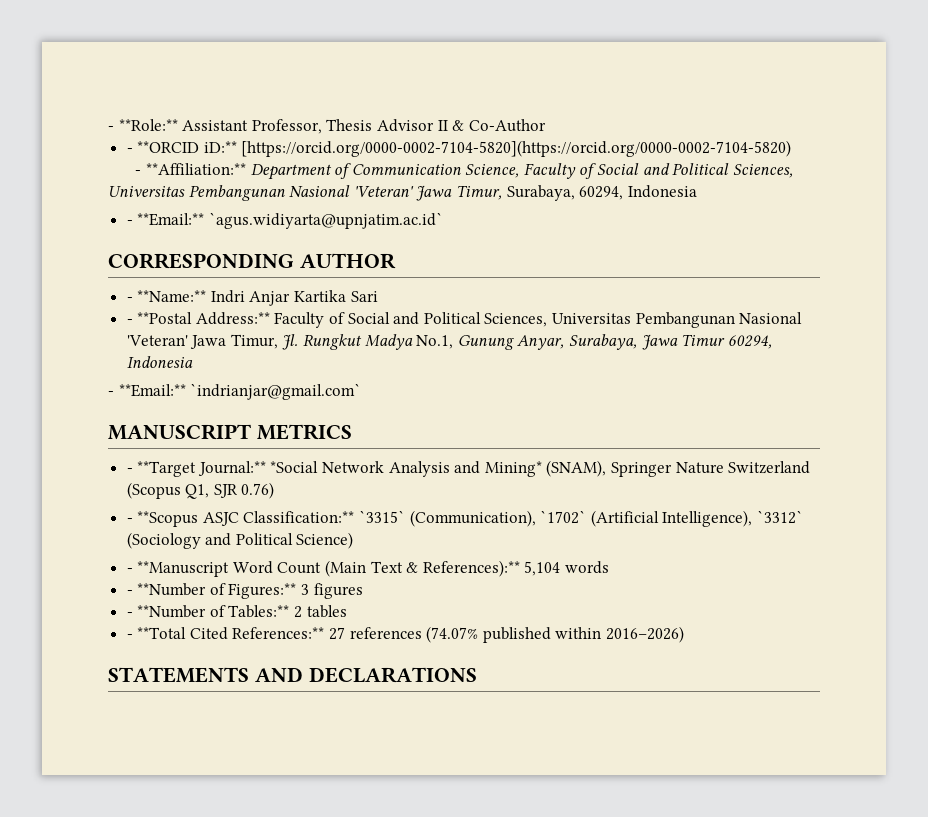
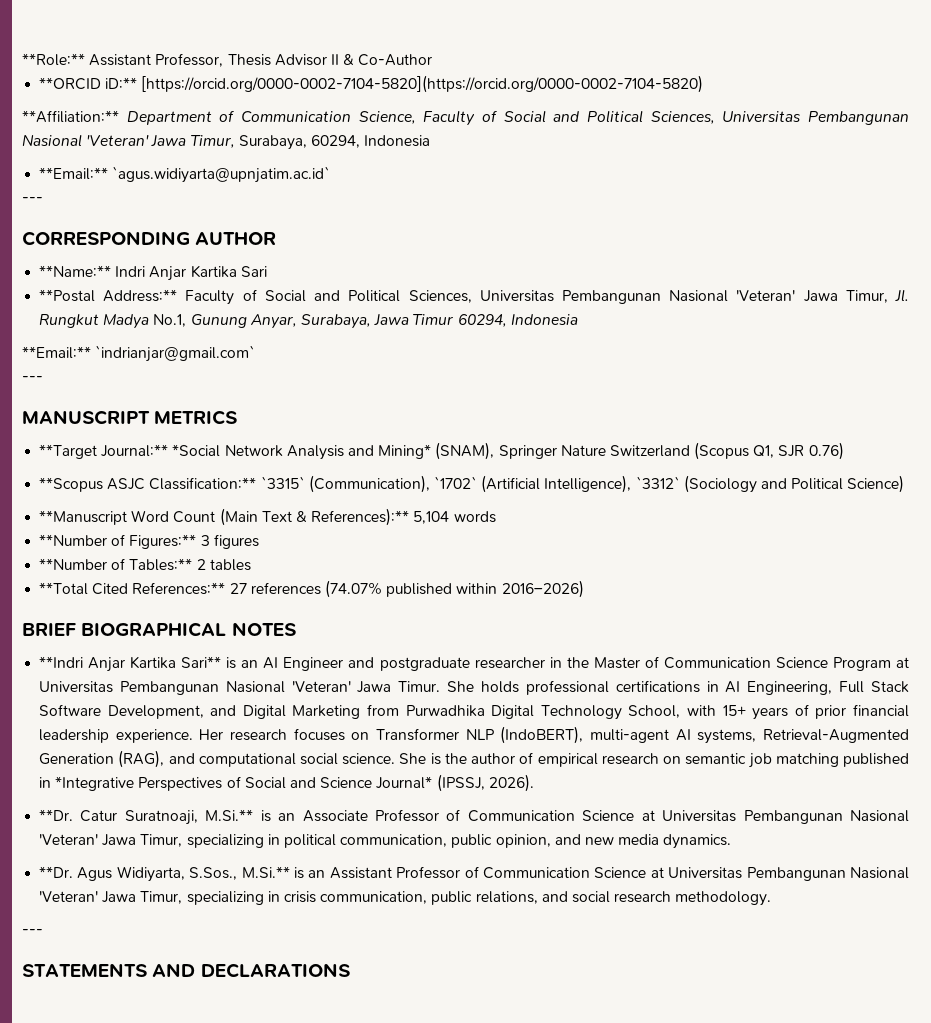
[108,126,114,131] - -> (22, 59) none
[126,148,133,153] - -> (433, 60) none
[135,170,142,175] - -> (704, 84) none
[126,220,133,225] - -> (431, 141) none
(443, 220) none -> [22,197,43,203] // ---
[126,297,133,302] - -> (277, 238) none
[126,319,133,324] - -> (267, 271) none
[108,391,114,396] - -> (578, 319) none
(362, 391) none -> [22,376,43,382] // ---
[126,468,133,473] - -> (238, 417) none
[126,518,133,523] - -> (844, 451) none
[126,568,133,573] - -> (905, 484) none
[126,590,133,595] - -> (496, 517) none
[126,612,133,617] - -> (259, 541) none
[126,634,133,639] - -> (251, 565) none
(685, 634) none -> [22,622,296,637] [39,656,910,672] [39,680,909,695] [39,704,910,720] [39,726,910,744] [39,750,910,768] [39,774,534,792] [39,809,909,825] [39,834,732,849] [39,866,909,882] [39,891,772,906] [22,929,43,935] // BRIEF BIOGRAPHICAL NOTES // **Indri Anjar Kartika Sari** is an AI Engineer and postgraduate researcher in the Master of Communication Science Program at Universitas Pembangunan Nasional 'Veteran' Jawa Timur. She holds professional certifications in AI Engineering, Full Stack Software Development, and Digital Marketing from Purwadhika Digital Technology School, with 15+ years of prior financial leadership experience. Her research focuses on Transformer NLP (IndoBERT), multi-agent AI systems, Retrieval-Augmented Generation (RAG), and computational social science. She is the author of empirical research on semantic job matching published in *Integrative Perspectives of Social and Science Journal* (IPSSJ, 2026). // **Dr. Catur Suratnoaji, M.Si.** is an Associate Professor of Communication Science at Universitas Pembangunan Nasional 'Veteran' Jawa Timur, specializing in political communication, public opinion, and new media dynamics. // **Dr. Agus Widiyarta, S.Sos., M.Si.** is an Assistant Professor of Communication Science at Universitas Pembangunan Nasional 'Veteran' Jawa Timur, specializing in crisis communication, public relations, and social research methodology. // ---

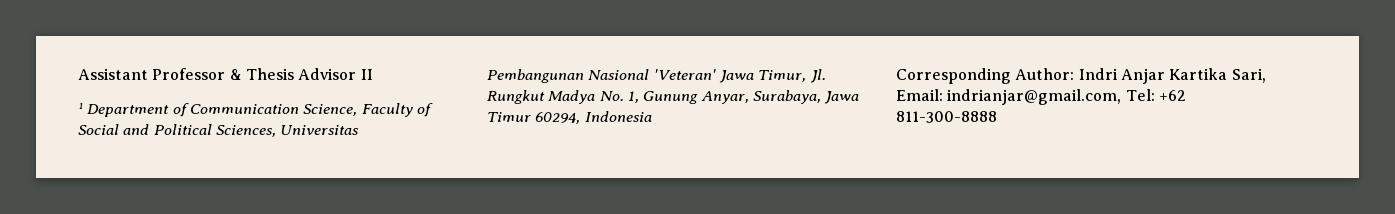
[22,53,224,67] **Role:** Assistant Professor, -> [78,68,242,80] Assistant Professor &
[343,54,433,66] [39,75,704,93] [22,110,119,123] & Co-Author // **ORCID iD:** [https://orcid.org/0000-0002-7104-5820](https://orcid.org/0000-0002-7104-5820) // **Affiliation:** -> [78,103,83,114] // ¹
[238,135,431,150] [39,166,331,183] [22,197,43,203] [22,231,277,246] [39,265,267,281] [39,289,888,305] Surabaya, 60294, Indonesia // **Email:** `agus.widiyarta@upnjatim.ac.id` // --- // CORRESPONDING AUTHOR // **Name:** Indri Anjar Kartika Sari // **Postal Address:** Faculty of Social and Political Sciences, Universitas Pembangunan Nasional 'Veteran' Jawa Timur, -> (807, 76) none
[153,314,187,327] No.1, -> [599,91,639,103] No. 1,
[22,345,256,362] [22,376,43,382] [22,410,238,425] [39,442,844,460] [39,475,905,493] [39,508,496,526] [39,534,259,549] [39,558,251,571] [39,580,584,598] [22,622,296,637] [39,656,910,672] [39,680,909,695] [39,704,910,720] [39,726,910,744] [39,750,910,768] [39,774,534,792] [39,809,909,825] [39,834,732,849] [39,866,909,882] [39,891,772,906] [22,929,43,935] [22,963,350,978] **Email:** `indrianjar@gmail.com` // --- // MANUSCRIPT METRICS // **Target Journal:** *Social Network Analysis and Mining* (SNAM), Springer Nature Switzerland (Scopus Q1, SJR 0.76) // **Scopus ASJC Classification:** `3315` (Communication), `1702` (Artificial Intelligence), `3312` (Sociology and Political Science) // **Manuscript Word Count (Main Text & References):** 5,104 words // **Number of Figures:** 3 figures // **Number of Tables:** 2 tables // **Total Cited References:** 27 references (74.07% published within 2016–2026) // BRIEF BIOGRAPHICAL NOTES // **Indri Anjar Kartika Sari** is an AI Engineer and postgraduate researcher in the Master of Communication Science Program at Universitas Pembangunan Nasional 'Veteran' Jawa Timur. She holds professional certifications in AI Engineering, Full Stack Software Development, and Digital Marketing from Purwadhika Digital Technology School, with 15+ years of prior financial leadership experience. Her research focuses on Transformer NLP (IndoBERT), multi-agent AI systems, Retrieval-Augmented Generation (RAG), and computational social science. She is the author of empirical research on semantic job matching published in *Integrative Perspectives of Social and Science Journal* (IPSSJ, 2026). // **Dr. Catur Suratnoaji, M.Si.** is an Associate Professor of Communication Science at Universitas Pembangunan Nasional 'Veteran' Jawa Timur, specializing in political communication, public opinion, and new media dynamics. // **Dr. Agus Widiyarta, S.Sos., M.Si.** is an Assistant Professor of Communication Science at Universitas Pembangunan Nasional 'Veteran' Jawa Timur, specializing in crisis communication, public relations, and social research methodology. // --- // STATEMENTS AND DECLARATIONS -> [896,68,1266,84] [896,89,1186,105] [896,111,997,123] Corresponding Author: Indri Anjar Kartika Sari, Email: indrianjar@gmail.com, Tel: +62 811-300-8888

